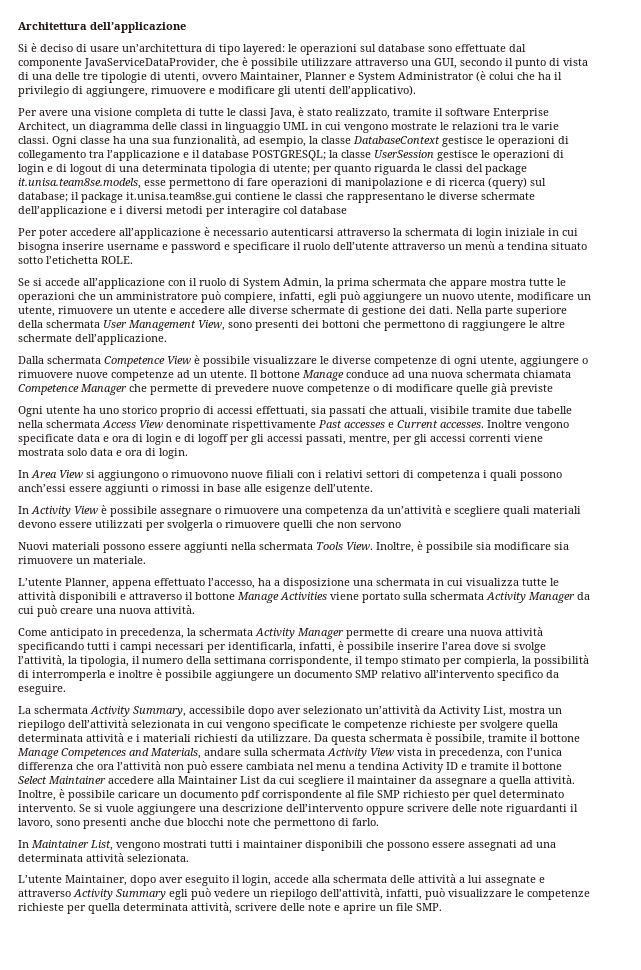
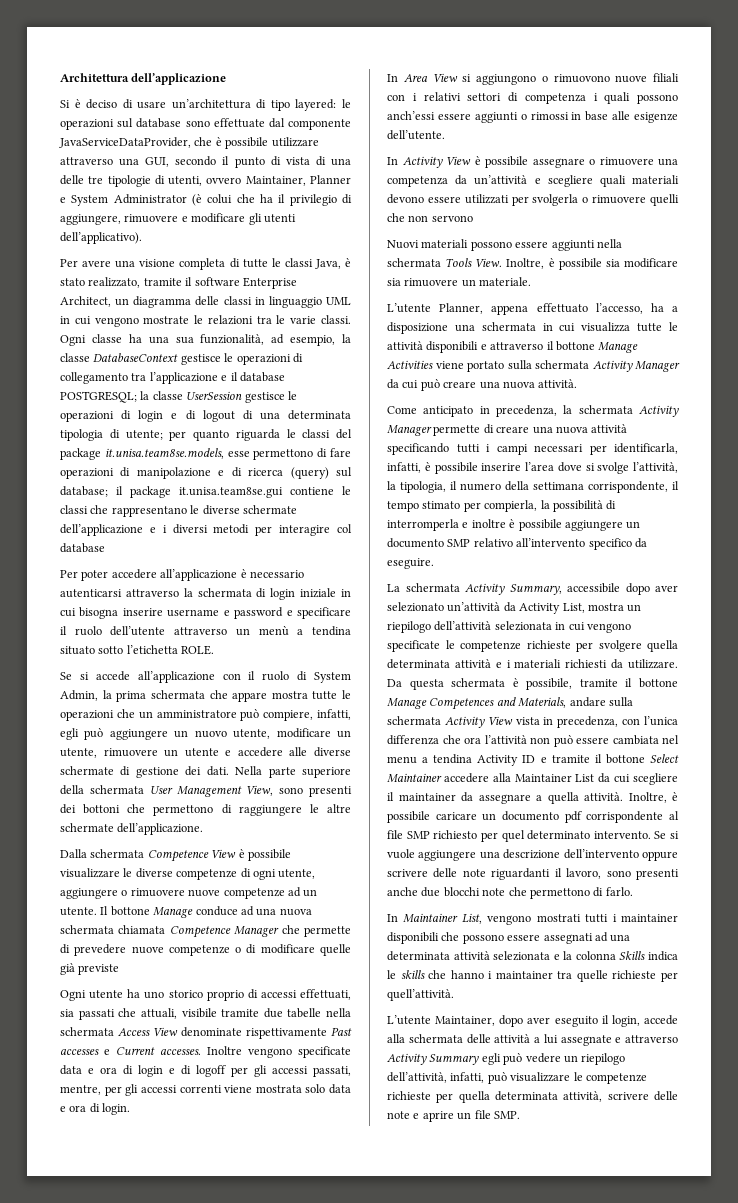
[127,854,189,862] selezionata. -> [493,951,678,961] [387,970,678,982] [387,989,454,1001] selezionata e la colonna Skills indica le skills che hanno i maintainer tra quelle richieste per quell’attività.

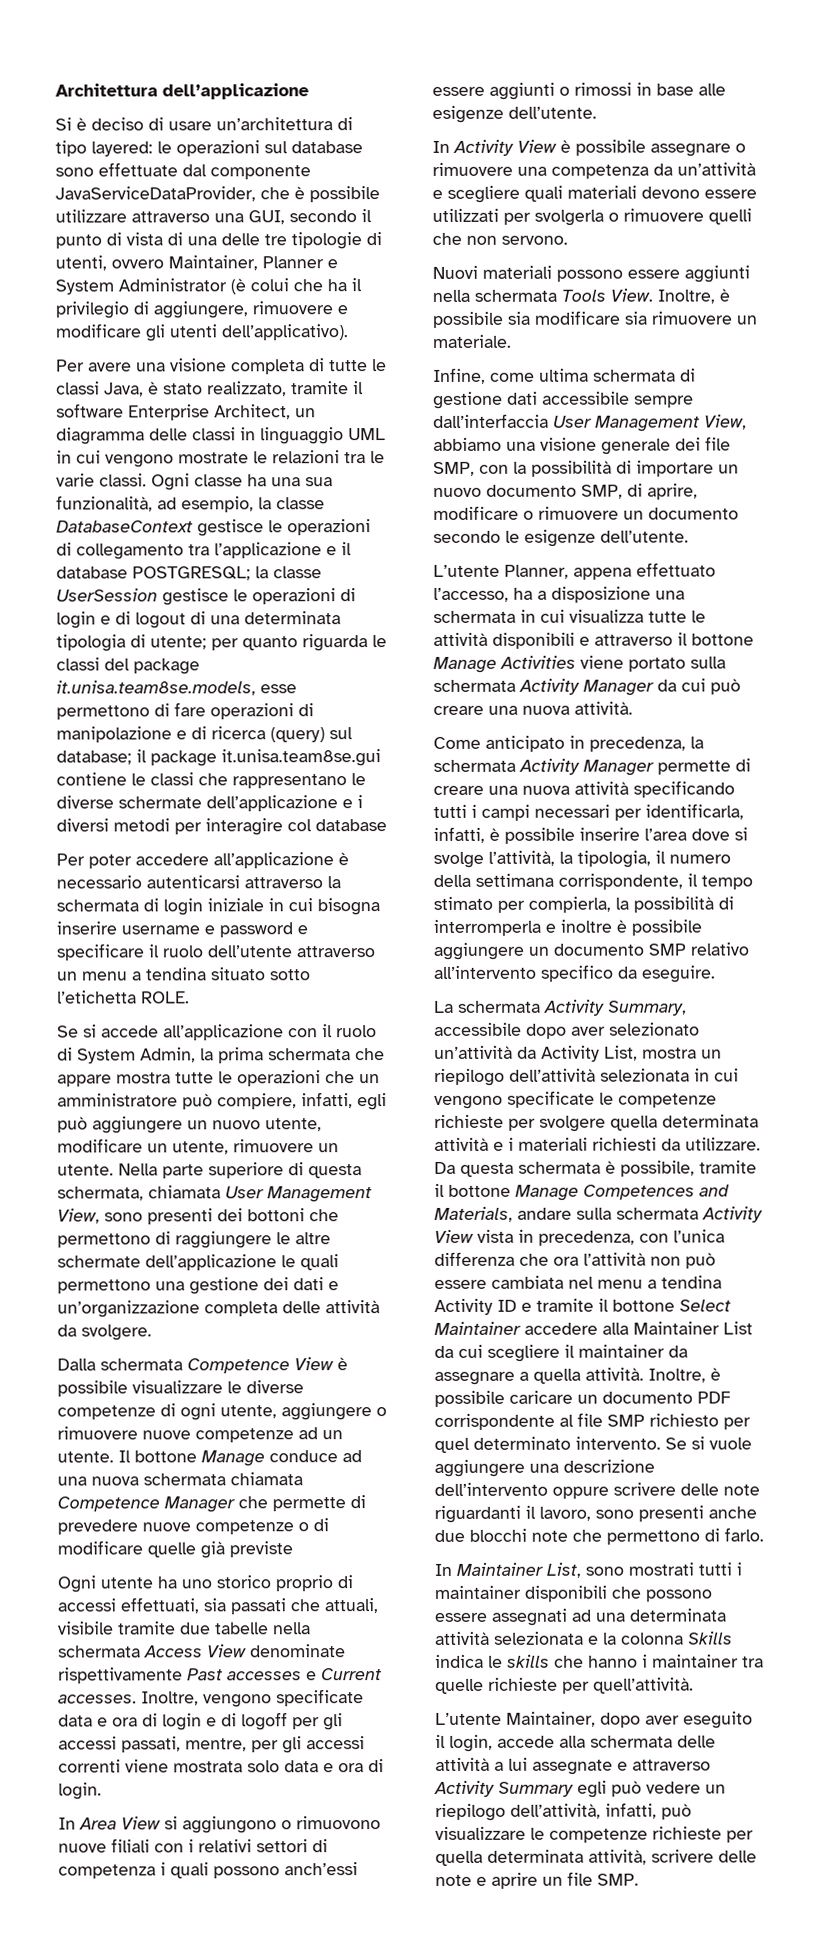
[258,625,289,636] menù -> [81,971,128,981] menu
[184,747,352,757] [60,766,351,778] [60,785,144,795] utente e accedere alle diverse schermate di gestione dei dati. Nella parte superiore della schermata -> [57,1162,362,1179] [57,1185,221,1201] utente. Nella parte superiore di questa schermata, chiamata
[117,823,204,835] dell’applicazione. -> [145,1254,339,1271] [57,1277,339,1295] [57,1300,380,1318] [57,1324,152,1341] dell’applicazione le quali permettono una gestione dei dati e un’organizzazione completa delle attività da svolgere.
[207,1046,242,1055] Inoltre -> [141,1691,199,1706] Inoltre,
[431,215,473,222] servono -> [501,235,568,245] servono.
(532, 281) none -> [433,367,696,384] [433,391,694,409] [433,413,747,432] [433,436,731,455] [433,460,739,477] [433,483,698,500] [433,505,739,520] [433,529,689,547] // Infine, come ultima schermata di gestione dati accessibile sempre dall’interfaccia User Management View, abbiamo una visione generale dei file SMP, con la possibilità di importare un nuovo documento SMP, di aprire, modificare o rimuovere un documento secondo le esigenze dell’utente.
[564,811,582,823] pdf -> [697,1391,731,1404] PDF
[487,915,532,925] vengono -> [585,1566,624,1576] sono

